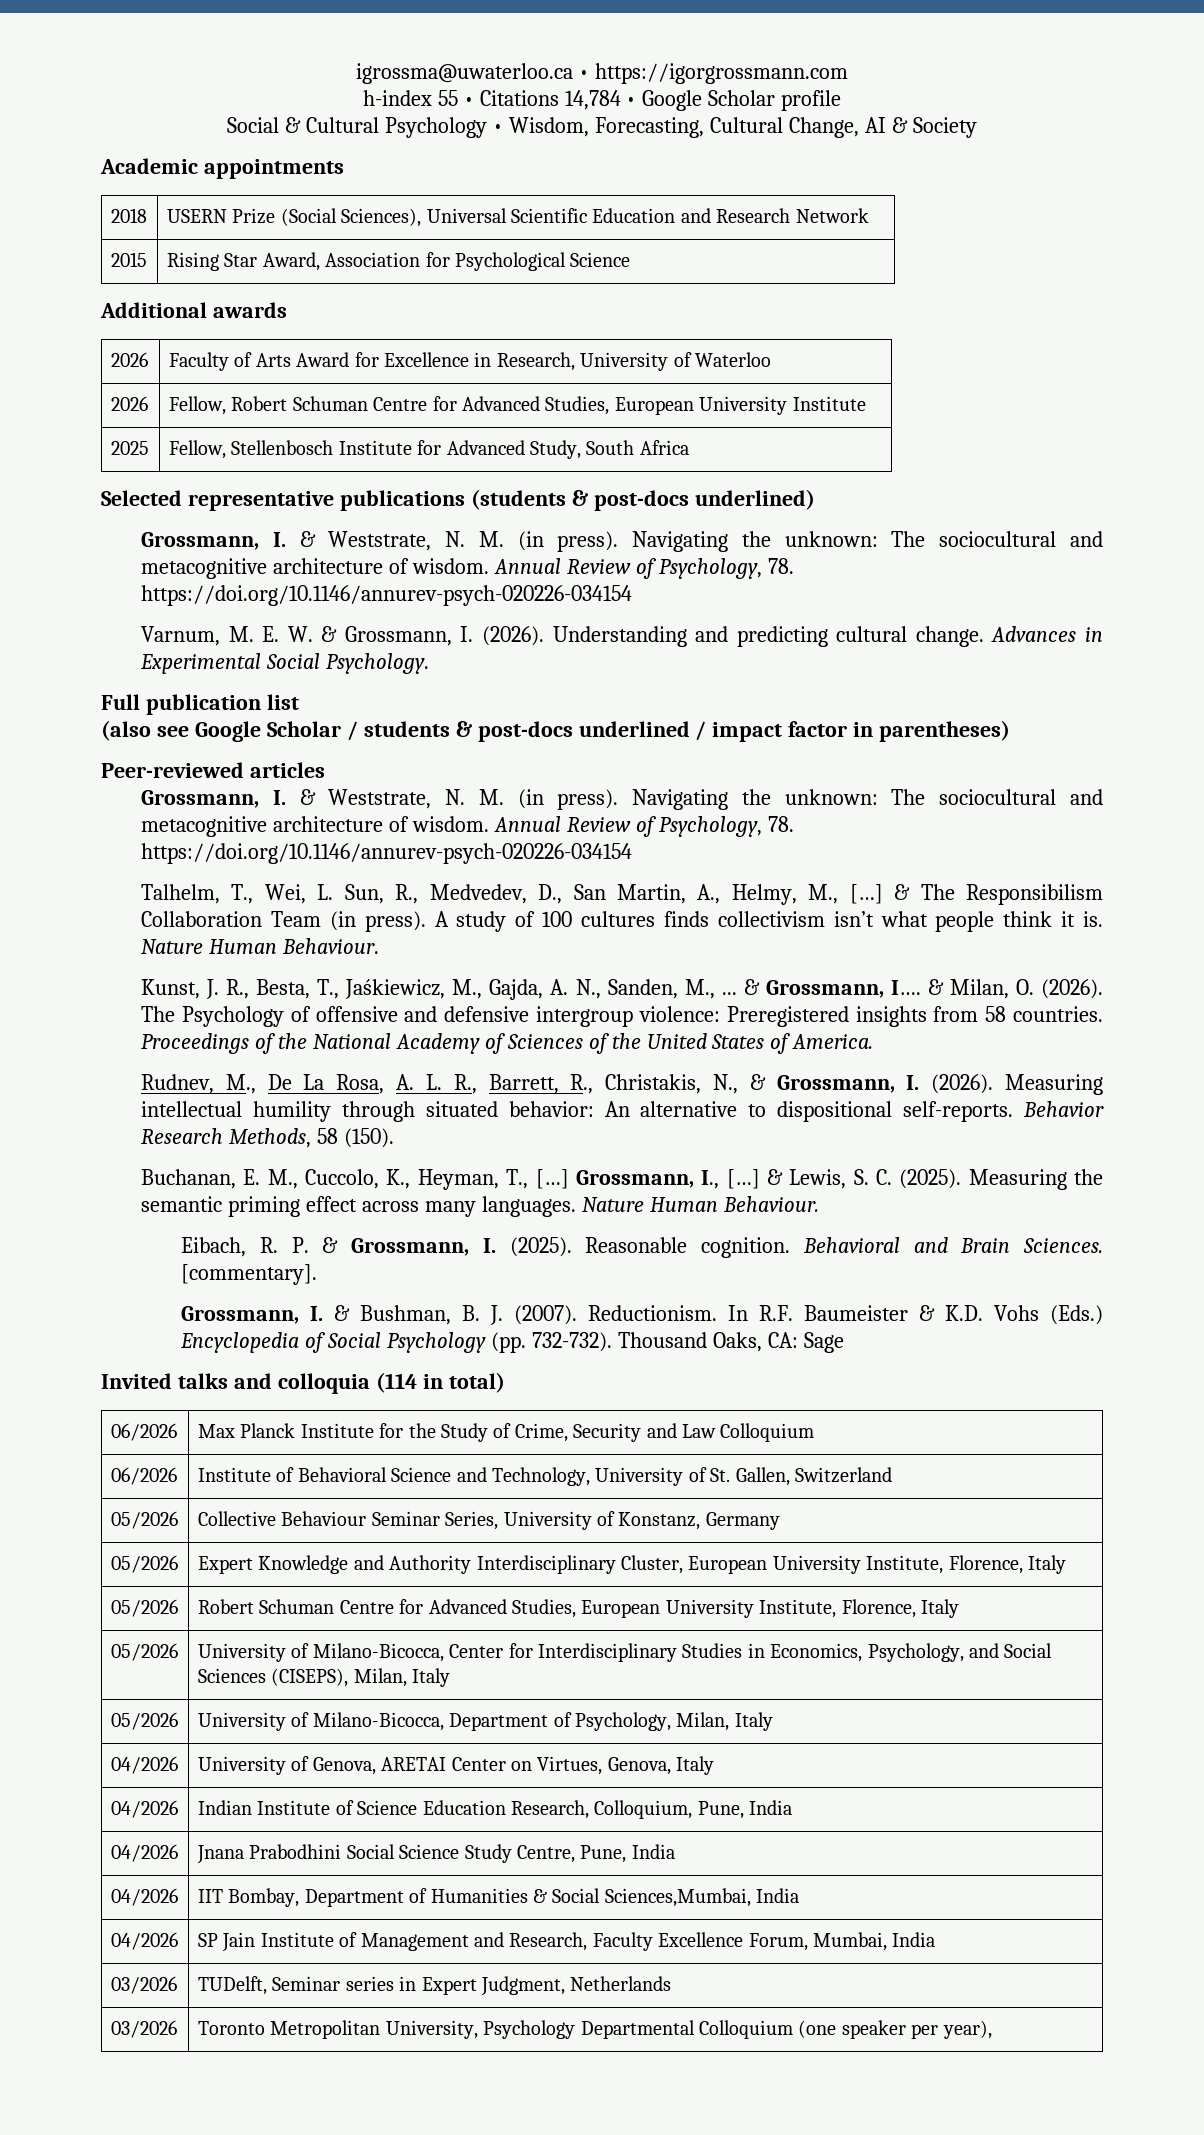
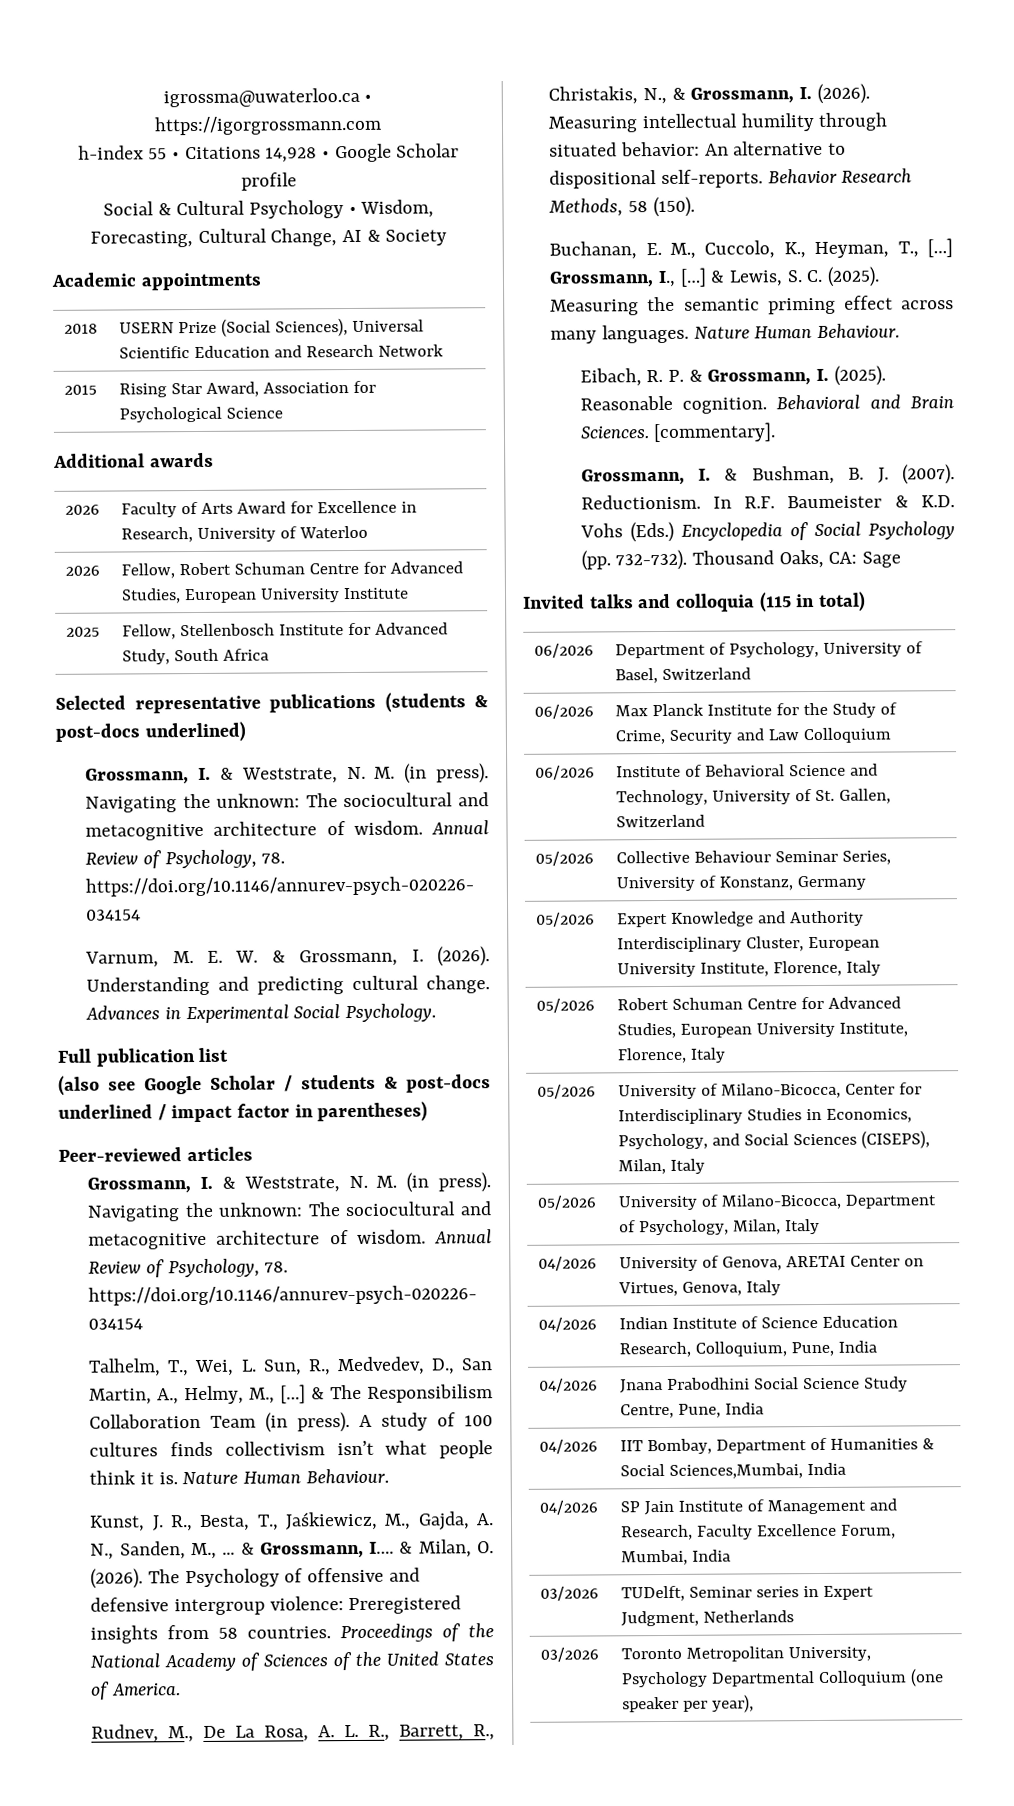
[564,90,621,110] 14,784 -> [265,147,318,163] 14,928
[375,1372,417,1393] (114 -> [758,592,792,613] (115
(505, 1382) none -> [533,643,594,658] [614,641,924,659] [614,667,751,684] // 06/2026 | Department of Psychology, University of Basel, Switzerland

